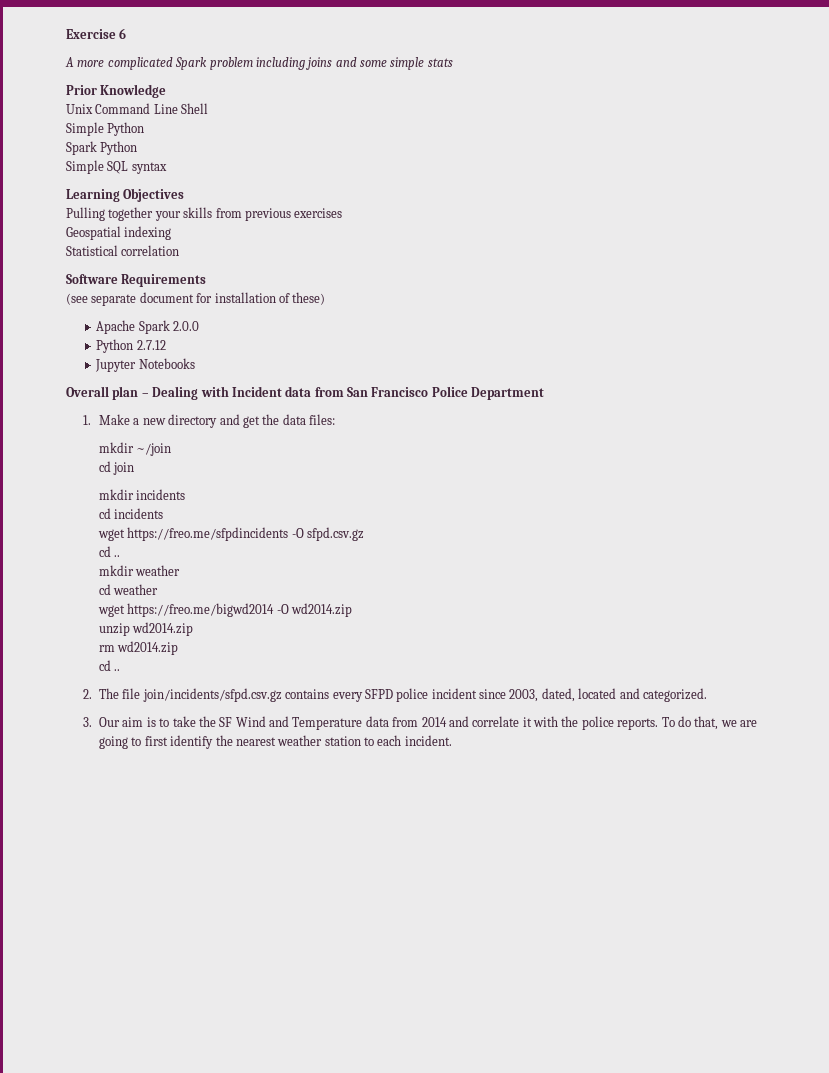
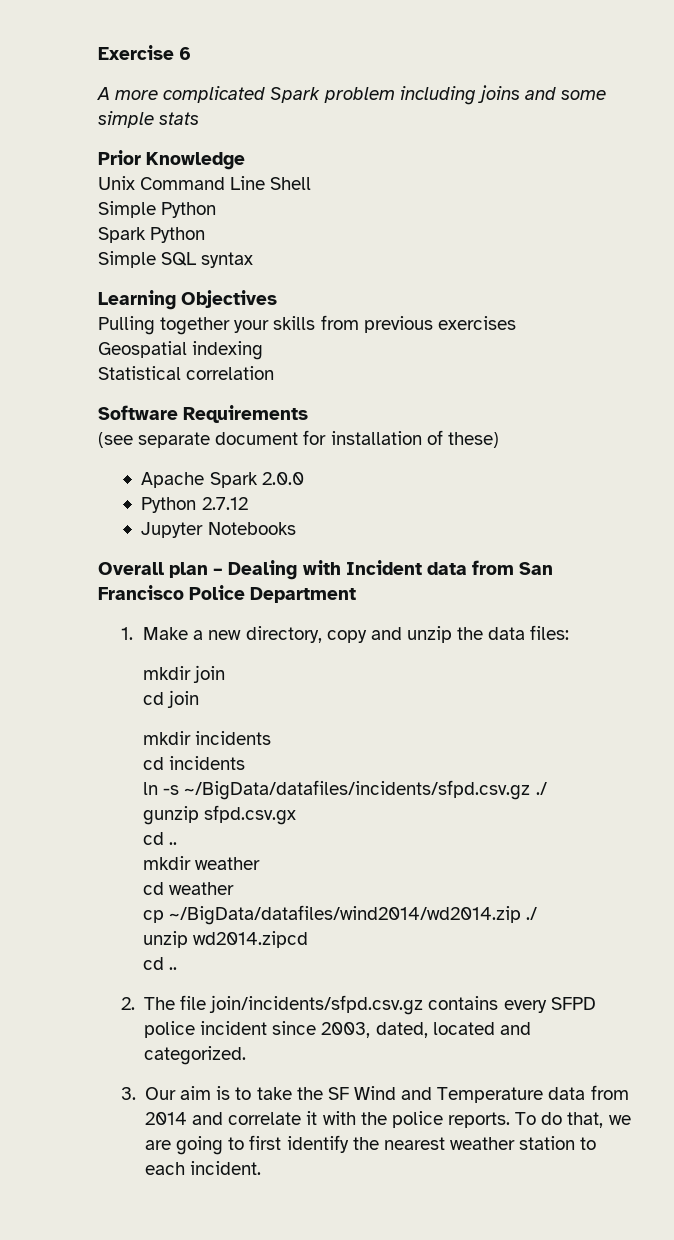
[168,414,260,428] directory and get -> [245,626,452,643] directory, copy and unzip
[136,443,172,456] ~/join -> [193,665,226,683] join
[98,527,365,541] wget https://freo.me/sfpdincidents -O sfpd.csv.gz -> [143,780,547,800] [143,805,297,825] ln -s ~/BigData/datafiles/incidents/sfpd.csv.gz ./ // gunzip sfpd.csv.gx
[98,603,353,617] [99,622,194,636] [99,641,179,655] wget https://freo.me/bigwd2014 -O wd2014.zip // unzip wd2014.zip // rm wd2014.zip -> [143,905,538,925] [143,931,309,948] cp ~/BigData/datafiles/wind2014/wd2014.zip ./ // unzip wd2014.zipcd

